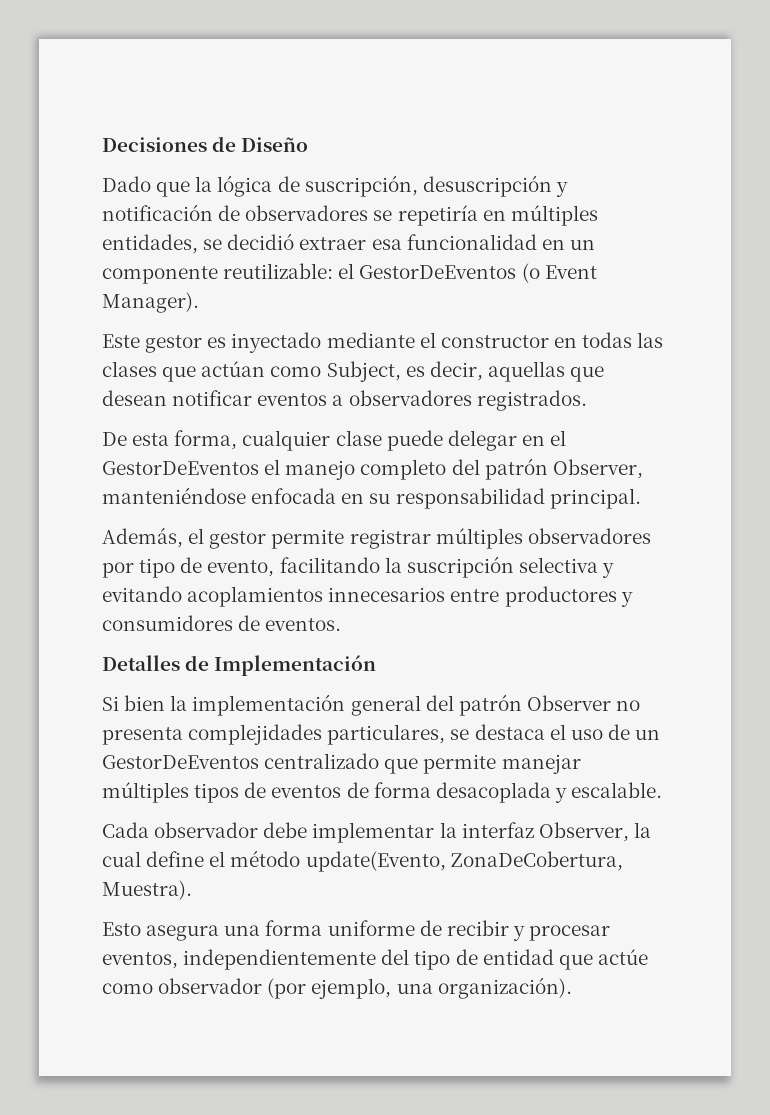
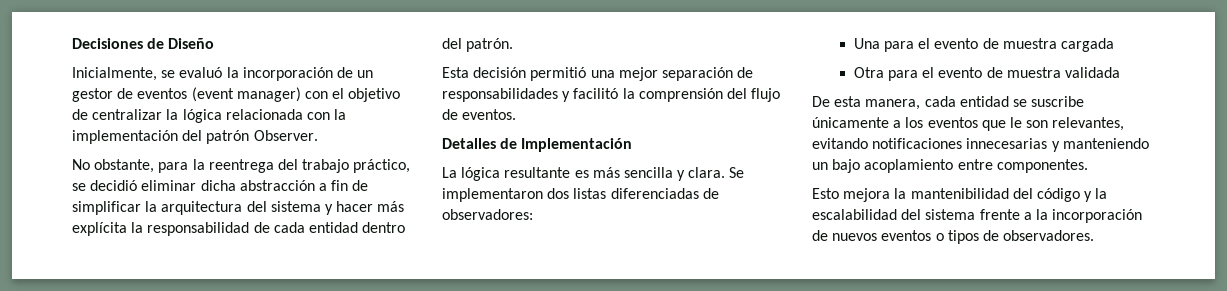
[102,175,568,197] [102,204,598,226] [102,233,595,254] [102,263,597,284] [102,292,199,313] [102,332,664,353] [102,361,605,382] [102,390,587,411] [102,430,567,451] [102,458,643,480] [102,487,641,509] [102,527,651,549] [102,556,615,578] [102,586,633,607] [102,615,233,631] Dado que la lógica de suscripción, desuscripción y notificación de observadores se repetiría en múltiples entidades, se decidió extraer esa funcionalidad en un componente reutilizable: el GestorDeEventos (o Event Manager). // Este gestor es inyectado mediante el constructor en todas las clases que actúan como Subject, es decir, aquellas que desean notificar eventos a observadores registrados. // De esta forma, cualquier clase puede delegar en el GestorDeEventos el manejo completo del patrón Observer, manteniéndose enfocada en su responsabilidad principal. // Además, el gestor permite registrar múltiples observadores por tipo de evento, facilitando la suscripción selectiva y evitando acoplamientos innecesarios entre productores y consumidores -> [72,67,374,81] [72,87,401,102] [72,109,347,123] [72,130,318,144] [72,159,411,173] [72,180,369,191] [72,201,405,215] [72,222,406,236] [442,38,514,52] [442,67,754,81] [442,88,781,102] Inicialmente, se evaluó la incorporación de un gestor de eventos (event manager) con el objetivo de centralizar la lógica relacionada con la implementación del patrón Observer. // No obstante, para la reentrega del trabajo práctico, se decidió eliminar dicha abstracción a fin de simplificar la arquitectura del sistema y hacer más explícita la responsabilidad de cada entidad dentro del patrón. // Esta decisión permitió una mejor separación de responsabilidades y facilitó la comprensión del flujo
[102,694,641,716] [102,724,661,745] [102,753,581,774] [102,782,663,803] [102,822,651,843] [102,850,623,872] [102,880,192,900] [102,920,611,941] [102,949,648,970] [102,977,572,999] Si bien la implementación general del patrón Observer no presenta complejidades particulares, se destaca el uso de un GestorDeEventos centralizado que permite manejar múltiples tipos de eventos de forma desacoplada y escalable. // Cada observador debe implementar la interfaz Observer, la cual define el método update(Evento, ZonaDeCobertura, Muestra). // Esto asegura una forma uniforme de recibir y procesar eventos, independientemente del tipo de entidad que actúe como observador (por ejemplo, una organización). -> [442,167,745,181] [442,188,719,202] [442,209,533,220] [853,38,1115,52] [853,67,1121,81] [812,96,1085,110] [812,117,1125,131] [812,138,1149,152] [812,159,1088,173] [812,188,1108,202] [812,209,1143,223] [812,230,1095,244] La lógica resultante es más sencilla y clara. Se implementaron dos listas diferenciadas de observadores: // Una para el evento de muestra cargada // Otra para el evento de muestra validada // De esta manera, cada entidad se suscribe únicamente a los eventos que le son relevantes, evitando notificaciones innecesarias y manteniendo un bajo acoplamiento entre componentes. // Esto mejora la mantenibilidad del código y la escalabilidad del sistema frente a la incorporación de nuevos eventos o tipos de observadores.

